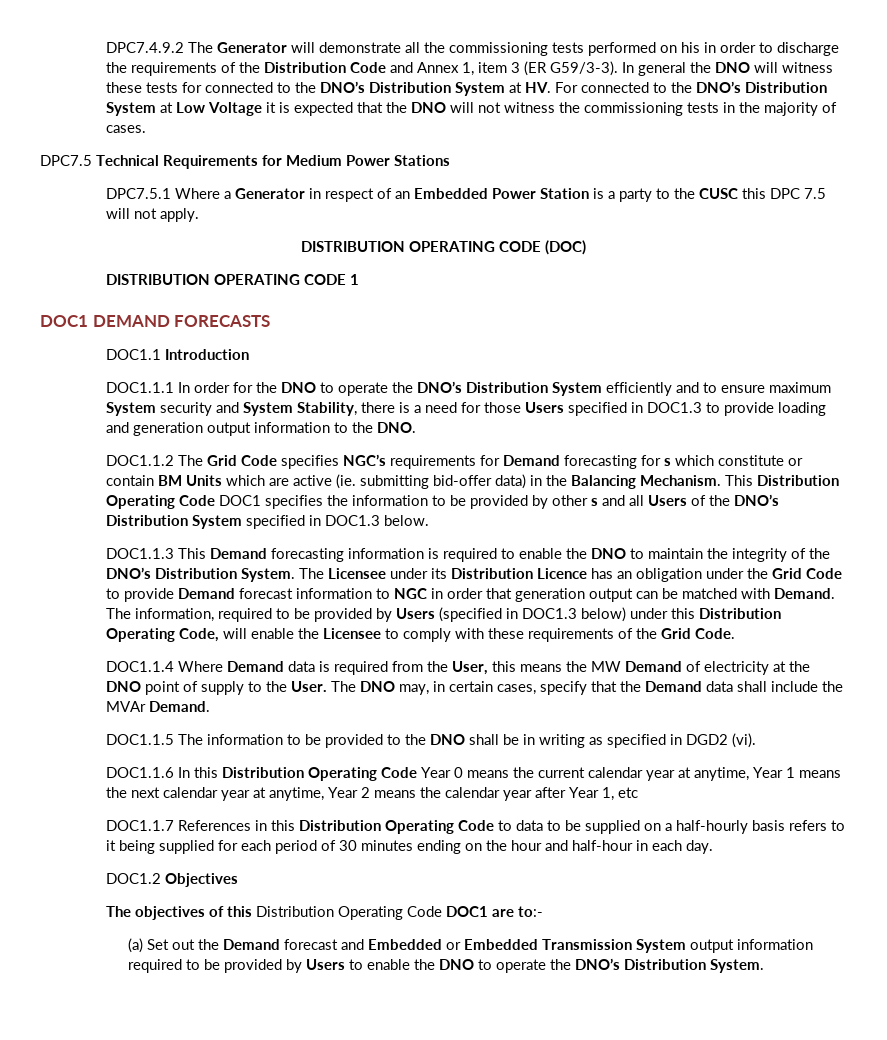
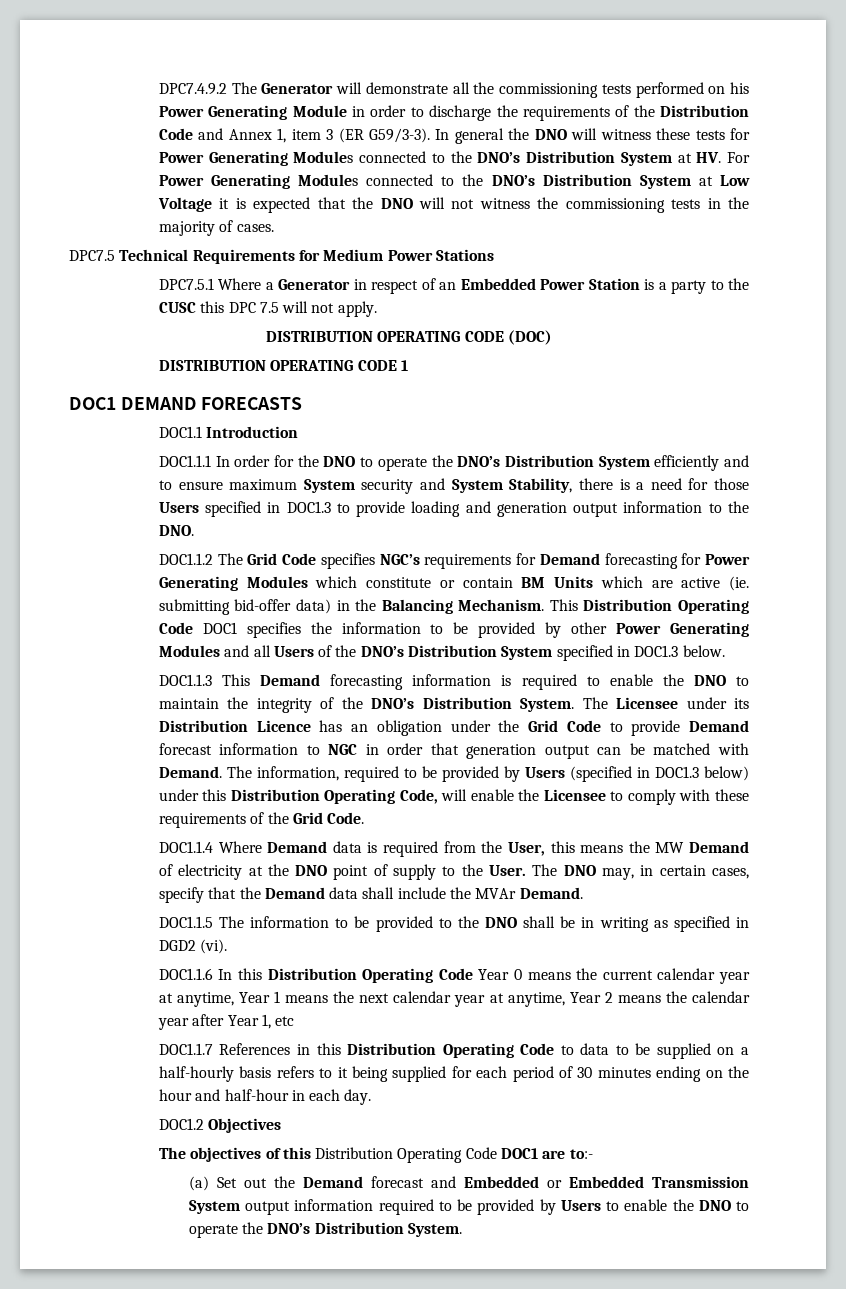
(701, 47) none -> [158,105,347,120] Power Generating Module
(203, 87) none -> [158,151,354,166] Power Generating Modules
(579, 87) none -> [158,174,359,189] Power Generating Modules
[664,458,672,466] s -> [705,554,751,565] [158,576,308,591] Power Generating Modules
[591,498,599,506] s -> [616,622,749,637] [158,645,220,657] Power Generating Modules

